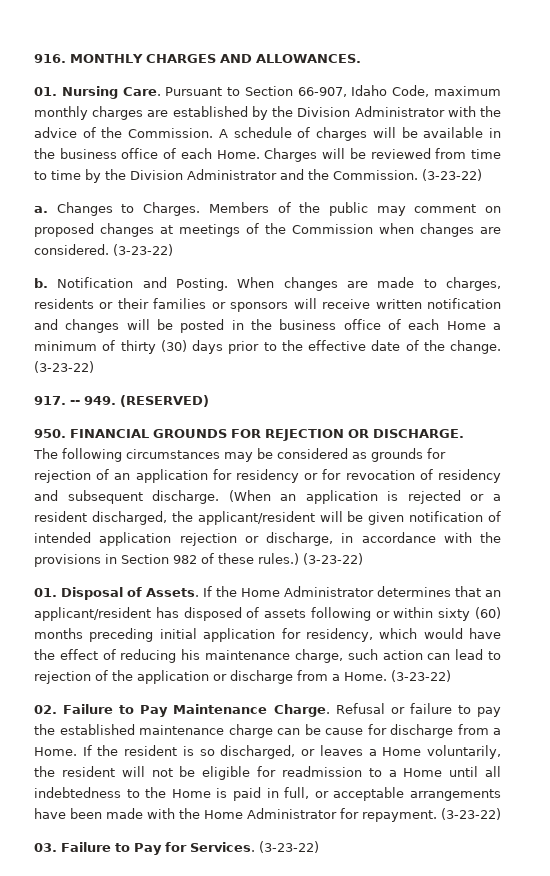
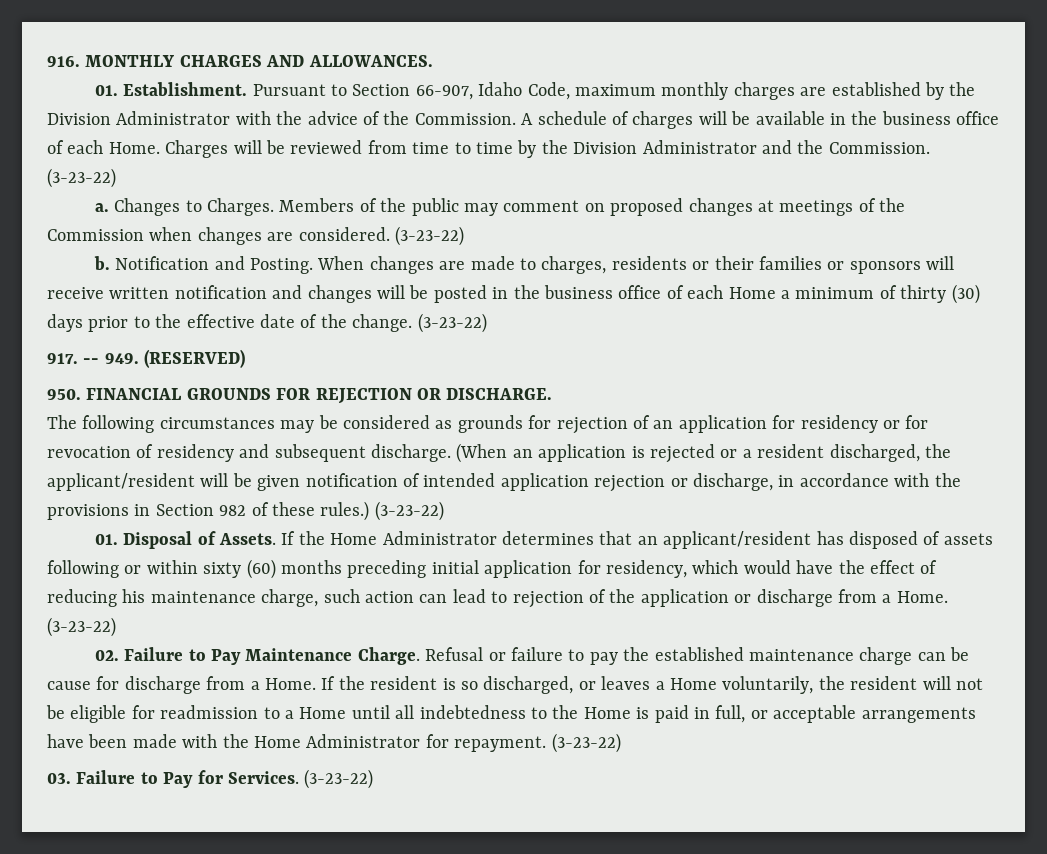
[61,86,161,99] Nursing Care. -> [123,82,248,96] Establishment.

